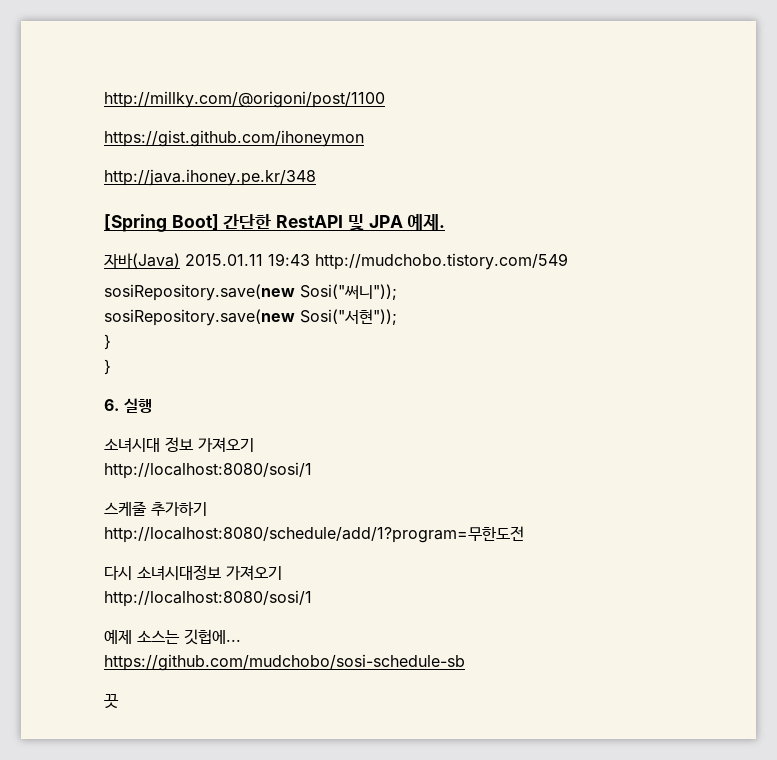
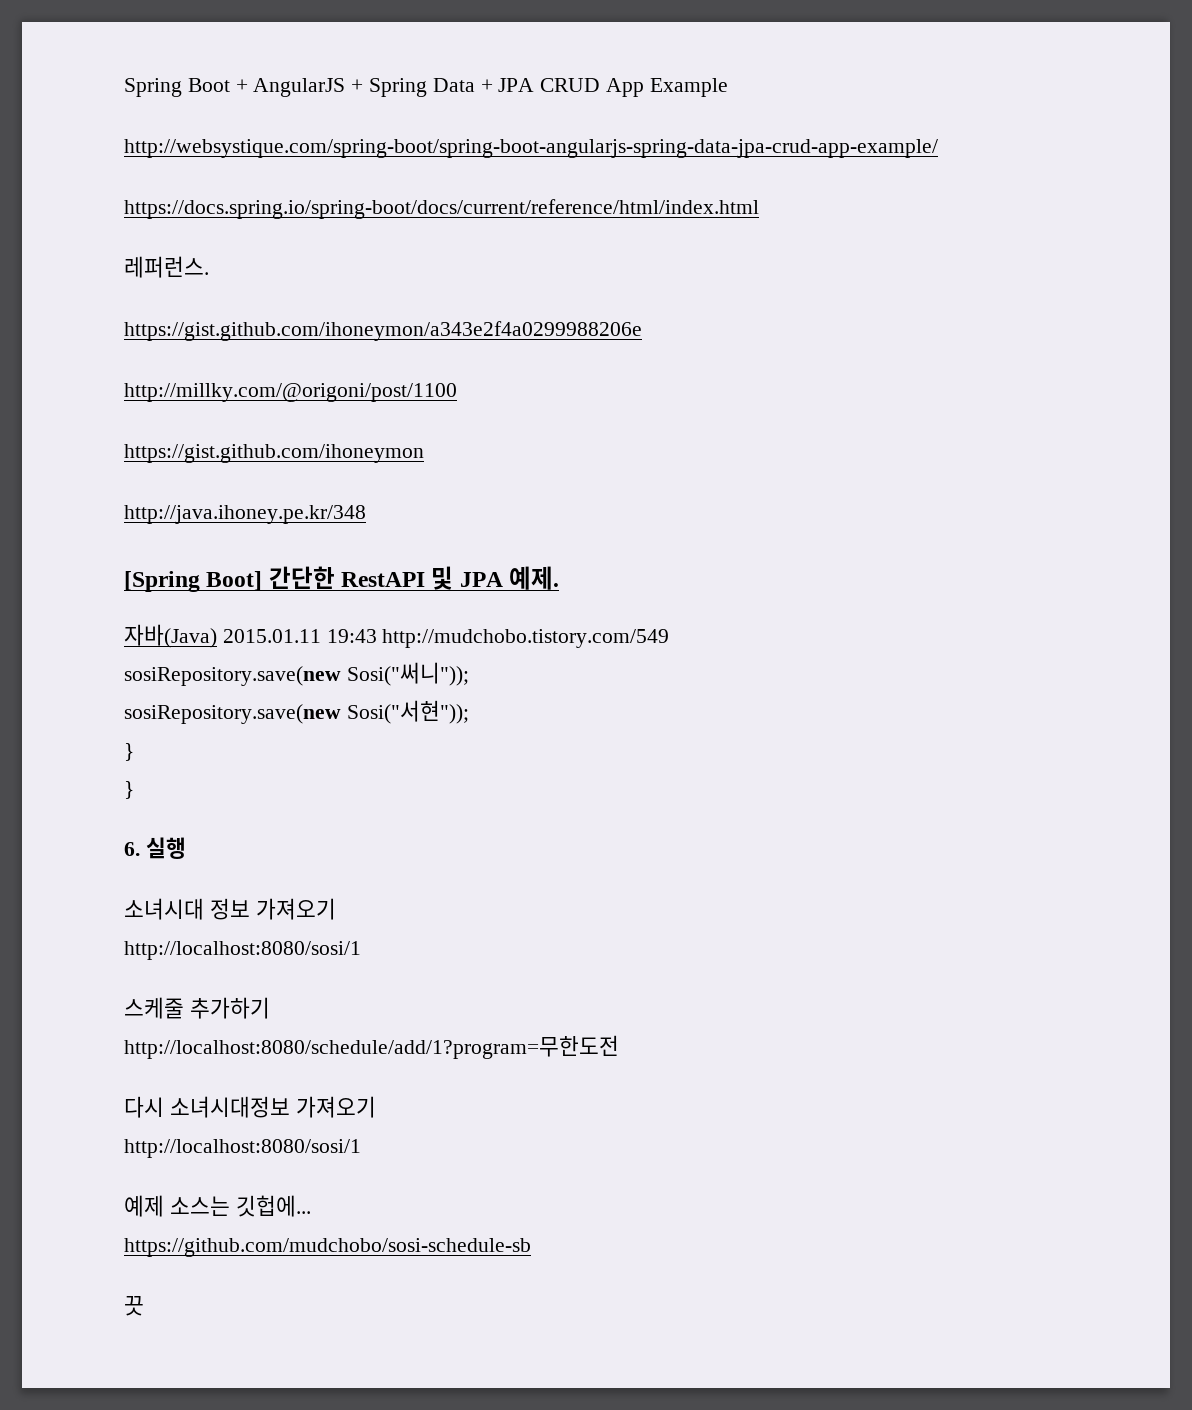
(104, 99) none -> [124,78,728,97] [124,139,938,158] [124,199,759,219] [124,256,209,278] [124,321,642,341] Spring Boot + AngularJS + Spring Data + JPA CRUD App Example // http://websystique.com/spring-boot/spring-boot-angularjs-spring-data-jpa-crud-app-example/ // https://docs.spring.io/spring-boot/docs/current/reference/html/index.html // 레퍼런스. // https://gist.github.com/ihoneymon/a343e2f4a0299988206e //

